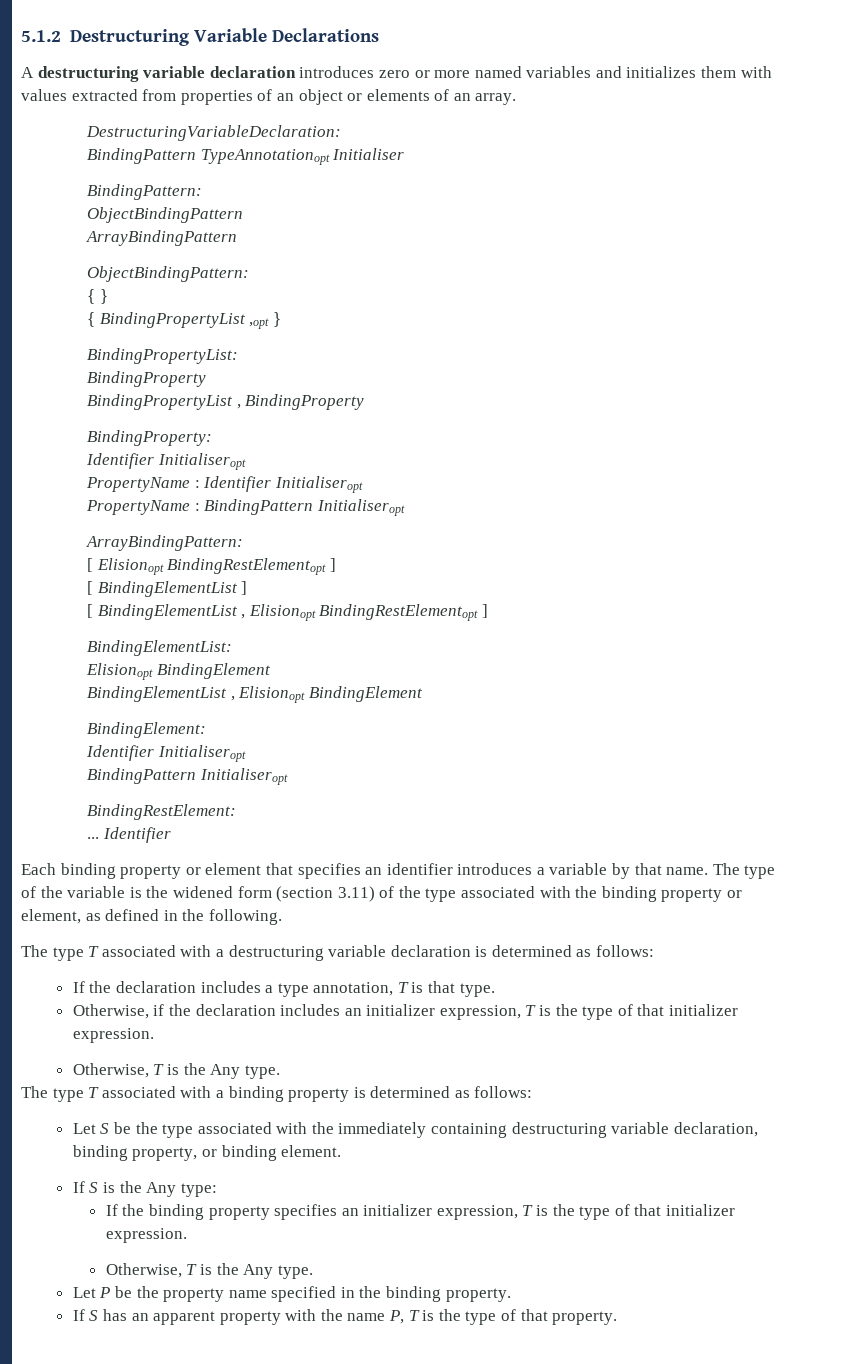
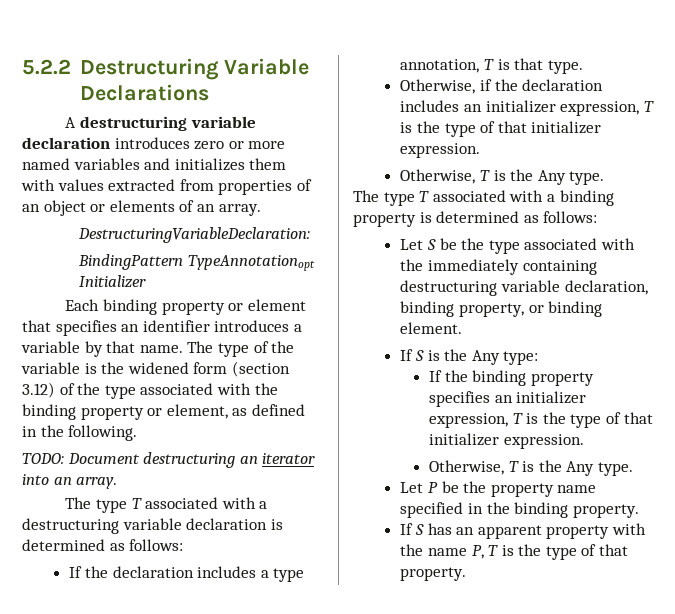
[21,30,61,42] 5.1.2 -> [22,59,71,75] 5.2.2
[332,148,405,160] [87,184,203,200] [87,207,244,223] [86,230,238,246] [87,266,250,282] [87,289,108,304] [87,312,281,329] [87,348,239,364] [87,371,207,387] [87,394,365,410] [87,430,213,446] [86,453,246,470] [86,476,363,493] [86,499,405,516] [86,535,244,551] [87,558,336,575] [87,581,248,597] [87,604,489,621] [87,640,233,656] [86,663,271,680] [87,686,423,703] [87,722,207,738] [86,745,246,762] [87,768,288,785] [87,804,237,820] [87,827,171,843] Initialiser // BindingPattern: // ObjectBindingPattern // ArrayBindingPattern // ObjectBindingPattern: // { } // { BindingPropertyList ,opt } // BindingPropertyList: // BindingProperty // BindingPropertyList , BindingProperty // BindingProperty: // Identifier Initialiseropt // PropertyName : Identifier Initialiseropt // PropertyName : BindingPattern Initialiseropt // ArrayBindingPattern: // [ Elisionopt BindingRestElementopt ] // [ BindingElementList ] // [ BindingElementList , Elisionopt BindingRestElementopt ] // BindingElementList: // Elisionopt BindingElement // BindingElementList , Elisionopt BindingElement // BindingElement: // Identifier Initialiseropt // BindingPattern Initialiseropt // BindingRestElement: // ... Identifier -> [79,275,147,288] Initializer
[337,886,375,902] 3.11) -> [22,382,55,398] 3.12)
(282, 917) none -> [22,452,316,468] [22,474,118,489] // TODO: Document destructuring an iterator into an array.

